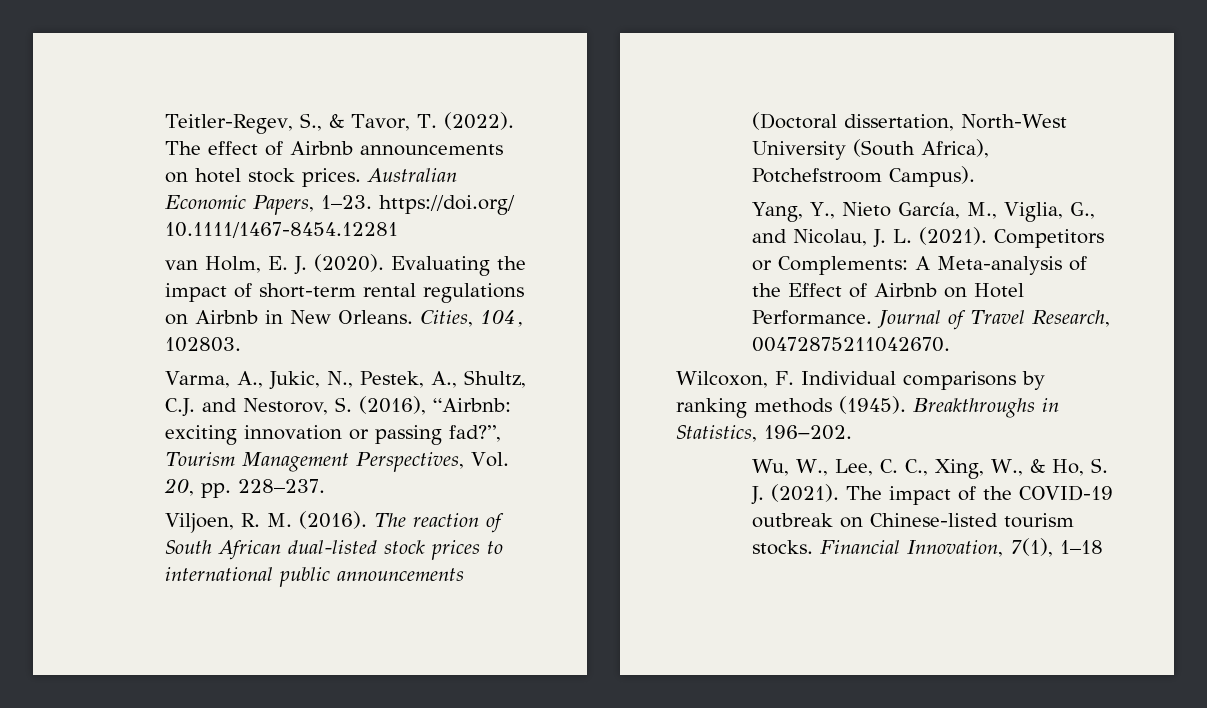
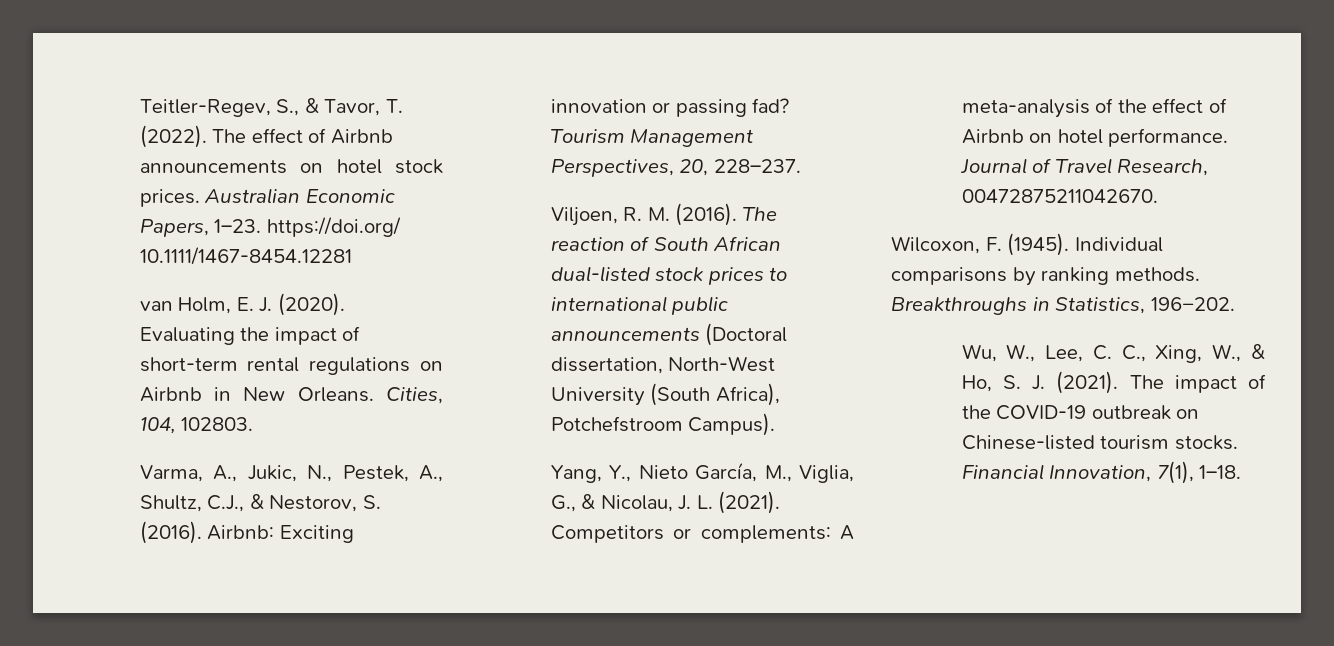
[164,396,512,417] [164,425,237,445] C.J. and Nestorov, S. (2016), “Airbnb: exciting -> [207,494,381,512] [139,521,354,544] C.J., & Nestorov, S. (2016). Airbnb: Exciting
[448,425,501,442] fad?”, -> [752,98,790,113] fad?
[471,452,510,467] [163,478,231,498] Vol. 20, pp. -> [679,159,709,176] 20,
[751,229,787,243] and -> [581,494,596,509] &
[777,256,1087,275] [751,283,842,297] Complements: A Meta-analysis of the Effect -> [700,525,854,543] [961,98,1204,118] complements: A meta-analysis of the effect
[973,283,1024,298] [751,310,873,325] Hotel Performance. -> [1057,128,1229,147] hotel performance.
(794, 378) none -> [1007,233,1070,256] (1945).
[754,396,906,414] methods (1945). -> [1114,267,1200,282] methods.
[1059,540,1103,554] 1–18 -> [1199,465,1242,479] 1–18.

